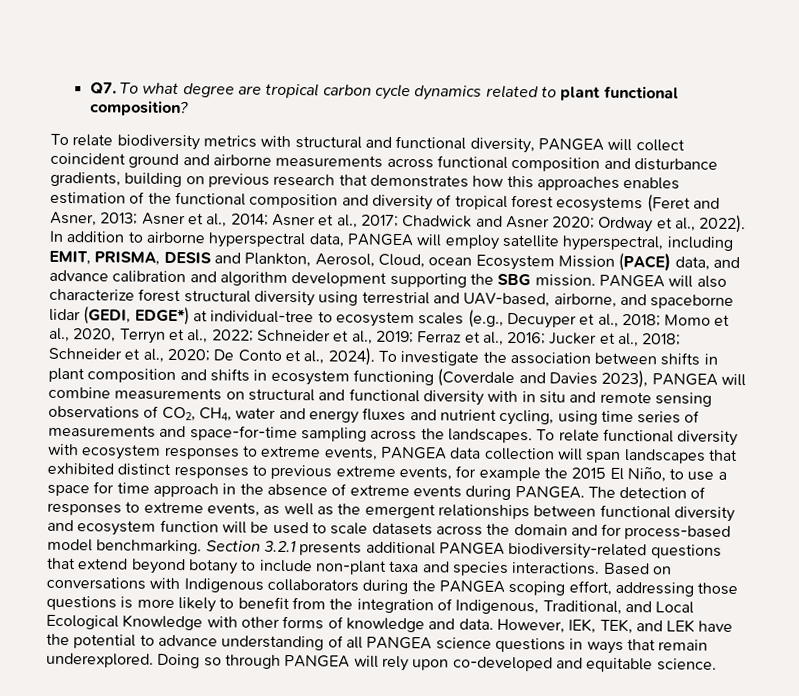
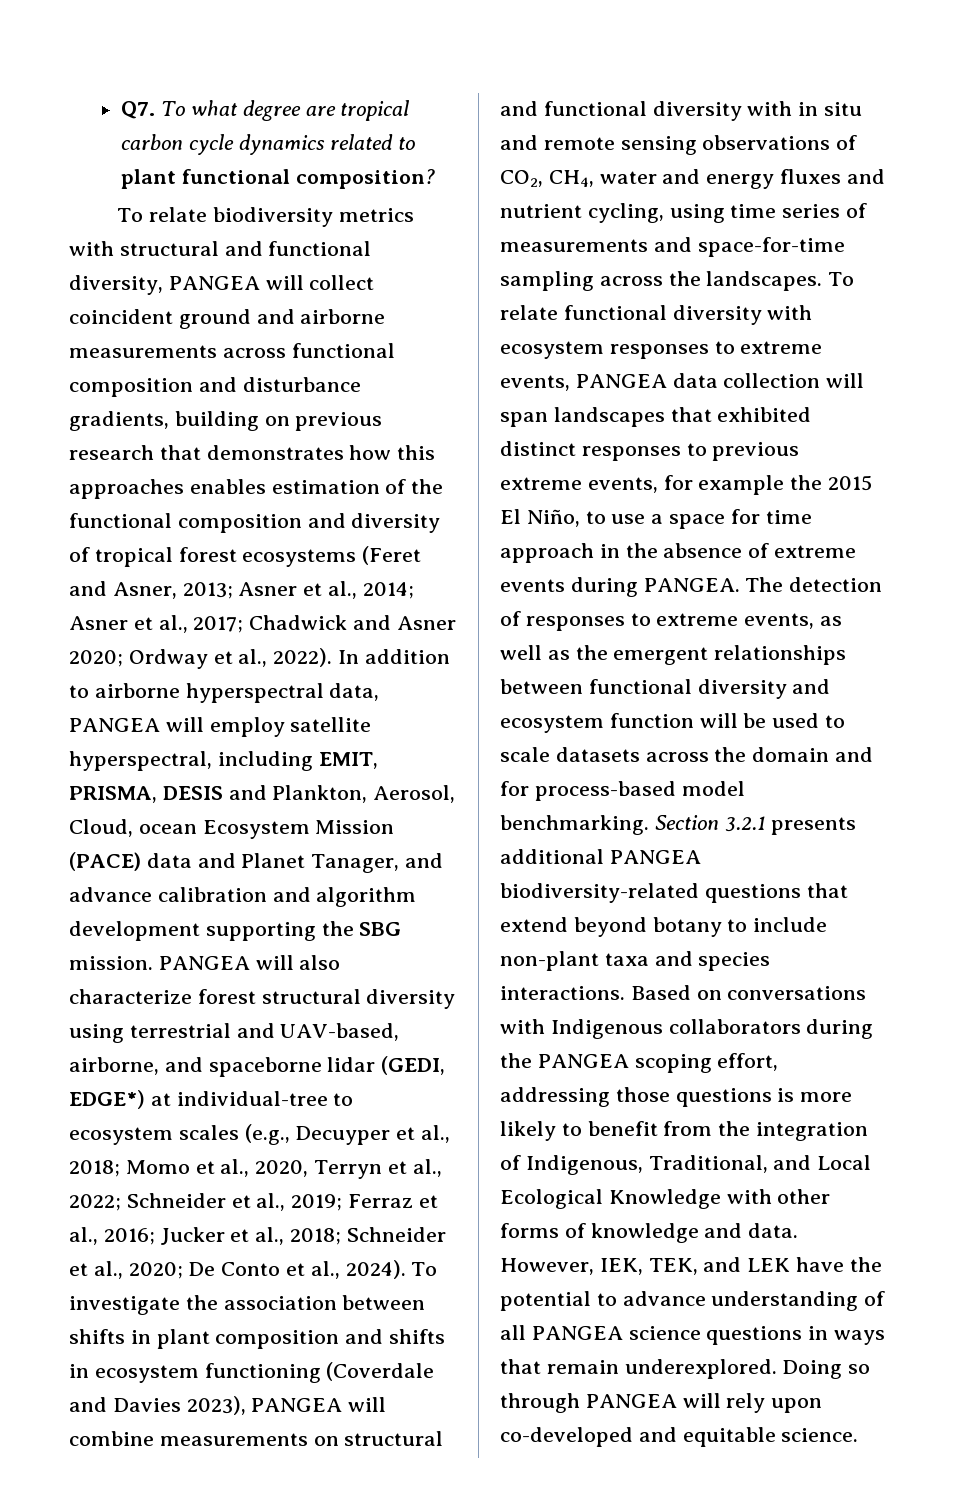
[674,256,710,271] data, -> [146,853,400,873] data and Planet Tanager,

